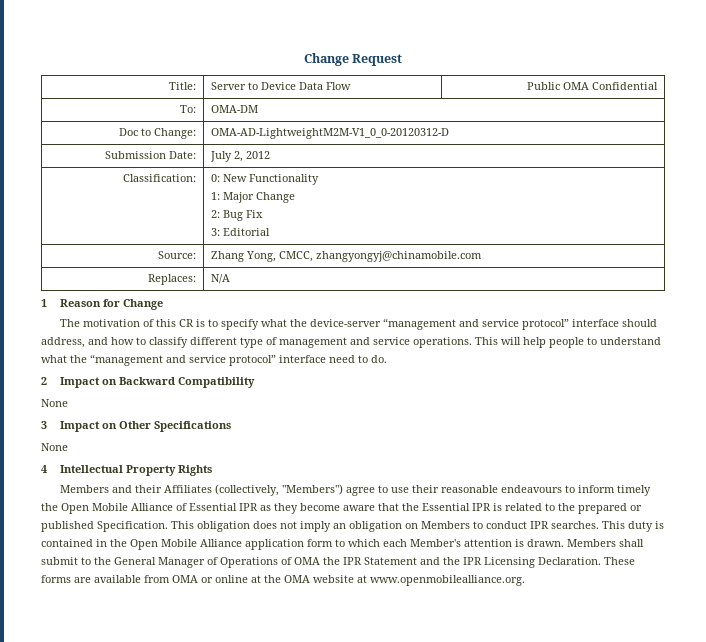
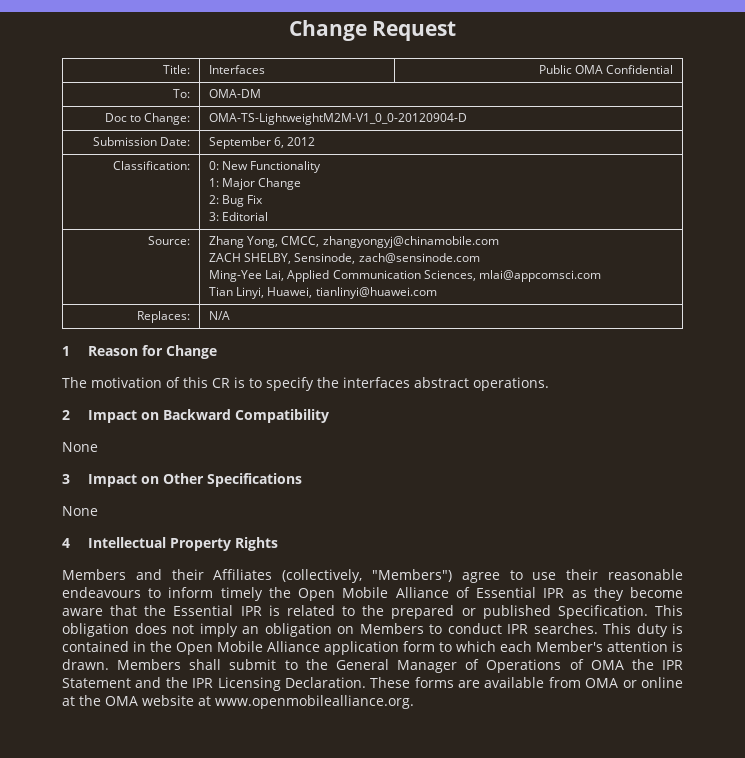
[210,82,351,90] Server to Device Data Flow -> [208,65,265,74] Interfaces
[210,128,449,139] OMA-AD-LightweightM2M-V1_0_0-20120312-D -> [208,113,467,125] OMA-TS-LightweightM2M-V1_0_0-20120904-D
[209,151,243,162] July 2, -> [208,137,285,149] September 6,
(482, 256) none -> [208,253,480,264] [208,270,602,282] [208,287,437,299] // ZACH SHELBY, Sensinode, zach@sensinode.com // Ming-Yee Lai, Applied Communication Sciences, mlai@appcomsci.com // Tian Linyi, Huawei, tianlinyi@huawei.com
[261,318,658,330] [41,337,661,348] [41,354,387,366] what the device-server “management and service protocol” interface should address, and how to classify different type of management and service operations. This will help people to understand what the “management and service protocol” interface need to do. -> [317,377,549,391] the interfaces abstract operations.

